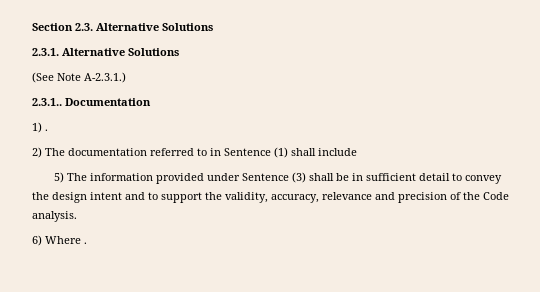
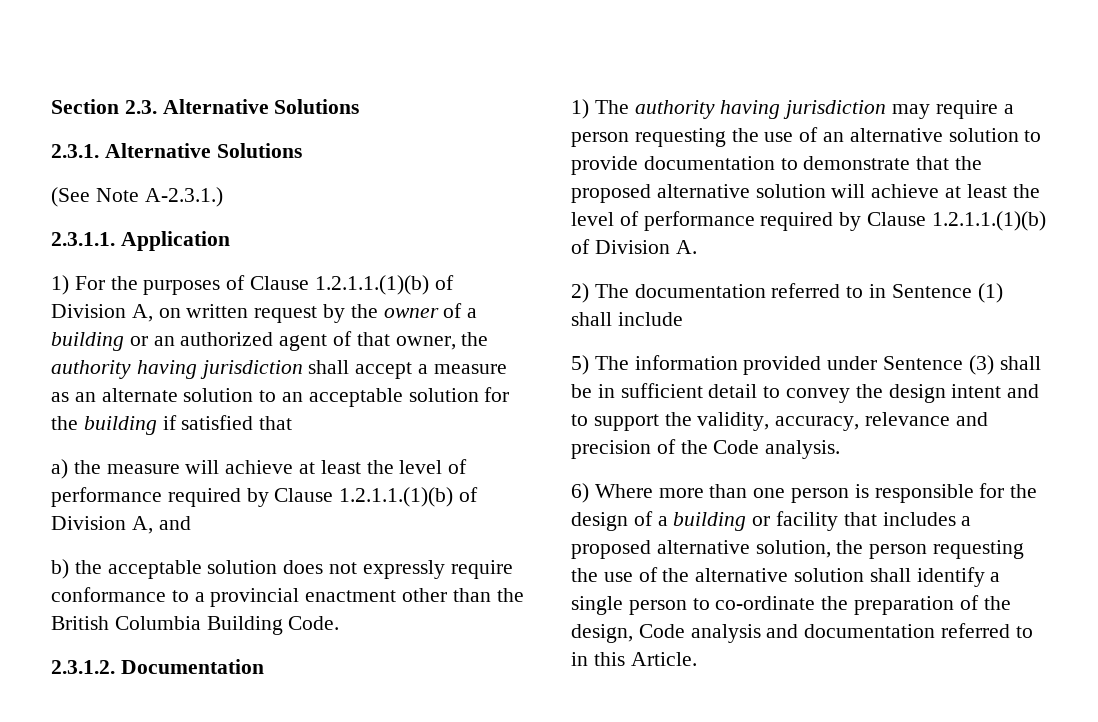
[32,98,151,106] [32,122,48,133] 2.3.1.. Documentation // 1) . -> [51,231,230,251] [51,275,454,295] [51,303,478,323] [51,331,489,351] [51,360,507,379] [51,387,510,407] [51,415,293,435] [51,459,468,479] [51,487,479,507] [51,516,191,534] [51,559,513,579] [51,587,524,607] [51,616,340,635] [51,659,264,674] [571,99,1014,119] [571,127,1042,147] [571,156,983,175] [571,184,1040,203] [571,211,1046,231] [571,239,697,254] 2.3.1.1. Application // 1) For the purposes of Clause 1.2.1.1.(1)(b) of Division A, on written request by the owner of a building or an authorized agent of that owner, the authority having jurisdiction shall accept a measure as an alternate solution to an acceptable solution for the building if satisfied that // a) the measure will achieve at least the level of performance required by Clause 1.2.1.1.(1)(b) of Division A, and // b) the acceptable solution does not expressly require conformance to a provincial enactment other than the British Columbia Building Code. // 2.3.1.2. Documentation // 1) The authority having jurisdiction may require a person requesting the use of an alternative solution to provide documentation to demonstrate that the proposed alternative solution will achieve at least the level of performance required by Clause 1.2.1.1.(1)(b) of Division A.
[84,242,87,244] . -> [658,483,1038,503] [571,511,972,531] [571,540,1025,559] [571,567,1001,587] [571,595,1011,615] [571,623,1033,643] [571,652,697,666] more than one person is responsible for the design of a building or facility that includes a proposed alternative solution, the person requesting the use of the alternative solution shall identify a single person to co-ordinate the preparation of the design, Code analysis and documentation referred to in this Article.

